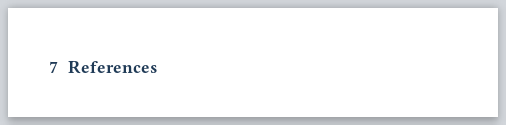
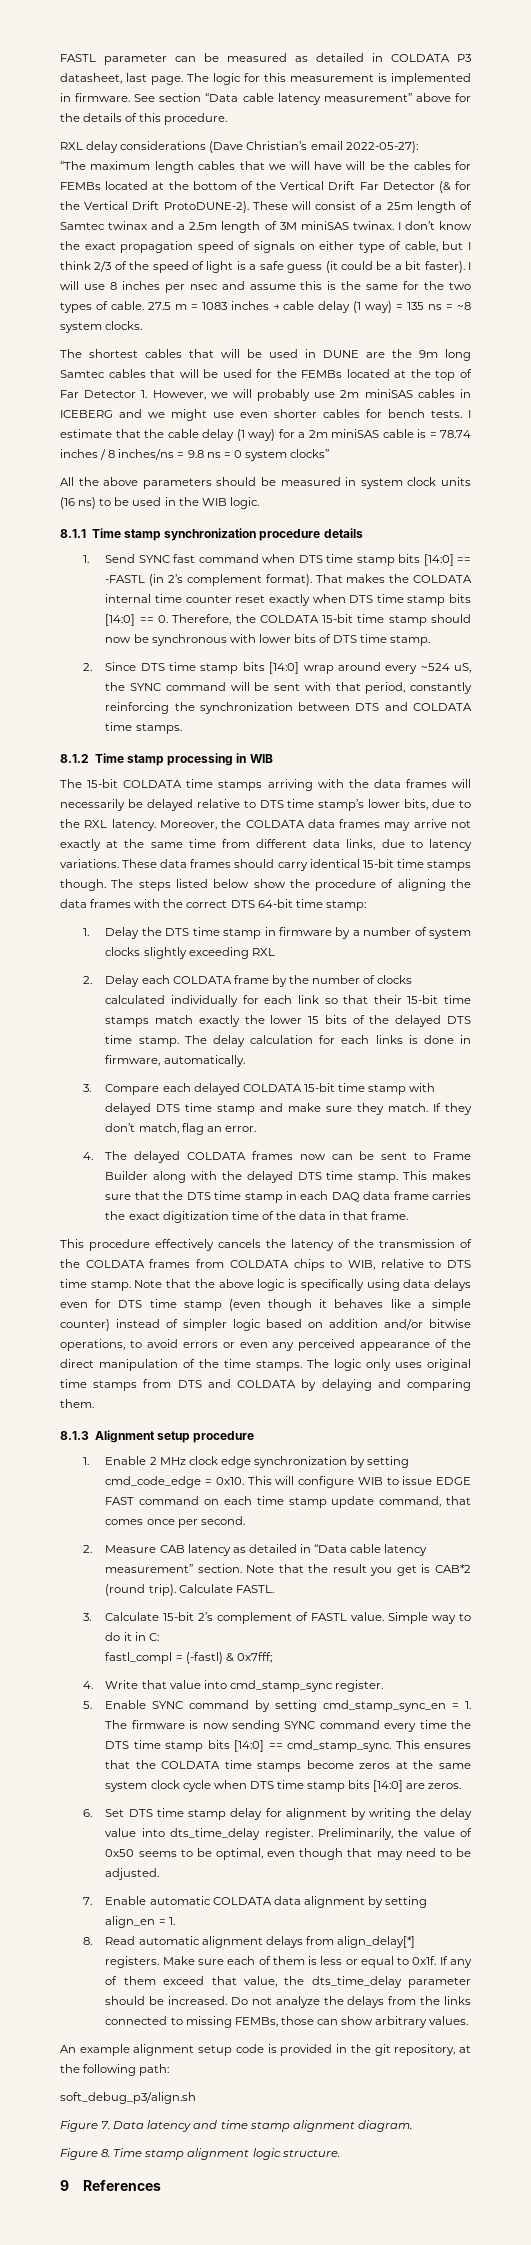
[49,61,58,73] 7 -> [60,53,471,65] [60,73,471,85] [60,93,471,105] [60,113,228,125] [60,141,418,153] [60,161,472,173] [60,181,472,193] [60,201,473,213] [60,221,472,233] [60,241,471,253] [60,261,472,273] [60,281,472,293] [60,301,471,313] [60,321,143,333] [60,349,471,361] [60,369,473,381] [60,389,472,401] [60,409,471,421] [60,429,471,441] [60,449,330,461] [60,477,472,489] [60,497,259,509] [60,528,363,541] [82,554,471,566] [105,574,472,586] [105,594,471,606] [105,614,471,626] [105,634,431,646] [82,662,472,674] [105,682,472,694] [105,702,473,714] [105,722,182,734] [60,753,273,766] [60,779,472,791] [60,799,472,811] [60,819,472,831] [60,839,472,851] [60,859,471,871] [60,879,472,891] [60,899,366,911] [82,927,471,939] [105,947,275,959] [82,975,413,987] [105,995,472,1007] [105,1015,471,1027] [105,1035,472,1047] [105,1055,245,1067] [82,1083,436,1095] [105,1103,472,1115] [105,1123,256,1135] [82,1151,472,1163] [105,1171,472,1183] [105,1191,471,1203] [105,1211,409,1223] [60,1239,472,1251] [60,1259,471,1271] [60,1279,471,1291] [60,1299,471,1311] [60,1319,471,1331] [60,1339,471,1351] [60,1359,471,1371] [60,1379,472,1391] [60,1399,94,1408] [60,1430,255,1443] [82,1456,410,1468] [105,1476,471,1488] [105,1496,471,1508] [105,1516,245,1528] [82,1544,428,1556] [105,1564,471,1576] [105,1584,274,1596] [82,1612,471,1624] [105,1632,159,1641] [105,1652,272,1664] [82,1680,383,1692] [82,1700,471,1712] [105,1720,471,1732] [105,1740,471,1752] [105,1760,471,1772] [105,1780,462,1792] [82,1808,472,1820] [105,1828,472,1840] [105,1848,471,1860] [105,1868,160,1880] [82,1896,428,1908] [105,1916,175,1928] [82,1936,415,1948] [105,1956,472,1968] [105,1976,471,1988] [105,1996,472,2008] [105,2016,469,2028] [60,2044,472,2056] [60,2064,170,2076] [60,2092,196,2104] [60,2120,412,2132] [60,2148,340,2160] [60,2180,69,2191] FASTL parameter can be measured as detailed in COLDATA P3 datasheet, last page. The logic for this measurement is implemented in firmware. See section “Data cable latency measurement” above for the details of this procedure. // RXL delay considerations (Dave Christian’s email 2022-05-27): // “The maximum length cables that we will have will be the cables for FEMBs located at the bottom of the Vertical Drift Far Detector (& for the Vertical Drift ProtoDUNE-2). These will consist of a 25m length of Samtec twinax and a 2.5m length of 3M miniSAS twinax. I don’t know the exact propagation speed of signals on either type of cable, but I think 2/3 of the speed of light is a safe guess (it could be a bit faster). I will use 8 inches per nsec and assume this is the same for the two types of cable. 27.5 m = 1083 inches → cable delay (1 way) = 135 ns = ~8 system clocks. // The shortest cables that will be used in DUNE are the 9m long Samtec cables that will be used for the FEMBs located at the top of Far Detector 1. However, we will probably use 2m miniSAS cables in ICEBERG and we might use even shorter cables for bench tests. I estimate that the cable delay (1 way) for a 2m miniSAS cable is = 78.74 inches / 8 inches/ns = 9.8 ns = 0 system clocks” // All the above parameters should be measured in system clock units (16 ns) to be used in the WIB logic. // 8.1.1 Time stamp synchronization procedure details // 1. Send SYNC fast command when DTS time stamp bits [14:0] == -FASTL (in 2’s complement format). That makes the COLDATA internal time counter reset exactly when DTS time stamp bits [14:0] == 0. Therefore, the COLDATA 15-bit time stamp should now be synchronous with lower bits of DTS time stamp. // 2. Since DTS time stamp bits [14:0] wrap around every ~524 uS, the SYNC command will be sent with that period, constantly reinforcing the synchronization between DTS and COLDATA time stamps. // 8.1.2 Time stamp processing in WIB // The 15-bit COLDATA time stamps arriving with the data frames will necessarily be delayed relative to DTS time stamp’s lower bits, due to the RXL latency. Moreover, the COLDATA data frames may arrive not exactly at the same time from different data links, due to latency variations. These data frames should carry identical 15-bit time stamps though. The steps listed below show the procedure of aligning the data frames with the correct DTS 64-bit time stamp: // 1. Delay the DTS time stamp in firmware by a number of system clocks slightly exceeding RXL // 2. Delay each COLDATA frame by the number of clocks calculated individually for each link so that their 15-bit time stamps match exactly the lower 15 bits of the delayed DTS time stamp. The delay calculation for each links is done in firmware, automatically. // 3. Compare each delayed COLDATA 15-bit time stamp with delayed DTS time stamp and make sure they match. If they don’t match, flag an error. // 4. The delayed COLDATA frames now can be sent to Frame Builder along with the delayed DTS time stamp. This makes sure that the DTS time stamp in each DAQ data frame carries the exact digitization time of the data in that frame. // This procedure effectively cancels the latency of the transmission of the COLDATA frames from COLDATA chips to WIB, relative to DTS time stamp. Note that the above logic is specifically using data delays even for DTS time stamp (even though it behaves like a simple counter) instead of simpler logic based on addition and/or bitwise operations, to avoid errors or even any perceived appearance of the direct manipulation of the time stamps. The logic only uses original time stamps from DTS and COLDATA by delaying and comparing them. // 8.1.3 Alignment setup procedure // 1. Enable 2 MHz clock edge synchronization by setting cmd_code_edge = 0x10. This will configure WIB to issue EDGE FAST command on each time stamp update command, that comes once per second. // 2. Measure CAB latency as detailed in “Data cable latency measurement” section. Note that the result you get is CAB*2 (round trip). Calculate FASTL. // 3. Calculate 15-bit 2’s complement of FASTL value. Simple way to do it in C: // fastl_compl = (-fastl) & 0x7fff; // 4. Write that value into cmd_stamp_sync register. // 5. Enable SYNC command by setting cmd_stamp_sync_en = 1. The firmware is now sending SYNC command every time the DTS time stamp bits [14:0] == cmd_stamp_sync. This ensures that the COLDATA time stamps become zeros at the same system clock cycle when DTS time stamp bits [14:0] are zeros. // 6. Set DTS time stamp delay for alignment by writing the delay value into dts_time_delay register. Preliminarily, the value of 0x50 seems to be optimal, even though that may need to be adjusted. // 7. Enable automatic COLDATA data alignment by setting align_en = 1. // 8. Read automatic alignment delays from align_delay[*] registers. Make sure each of them is less or equal to 0x1f. If any of them exceed that value, the dts_time_delay parameter should be increased. Do not analyze the delays from the links connected to missing FEMBs, those can show arbitrary values. // An example alignment setup code is provided in the git repository, at the following path: // soft_debug_p3/align.sh // Figure 7. Data latency and time stamp alignment diagram. // Figure 8. Time stamp alignment logic structure. // 9

